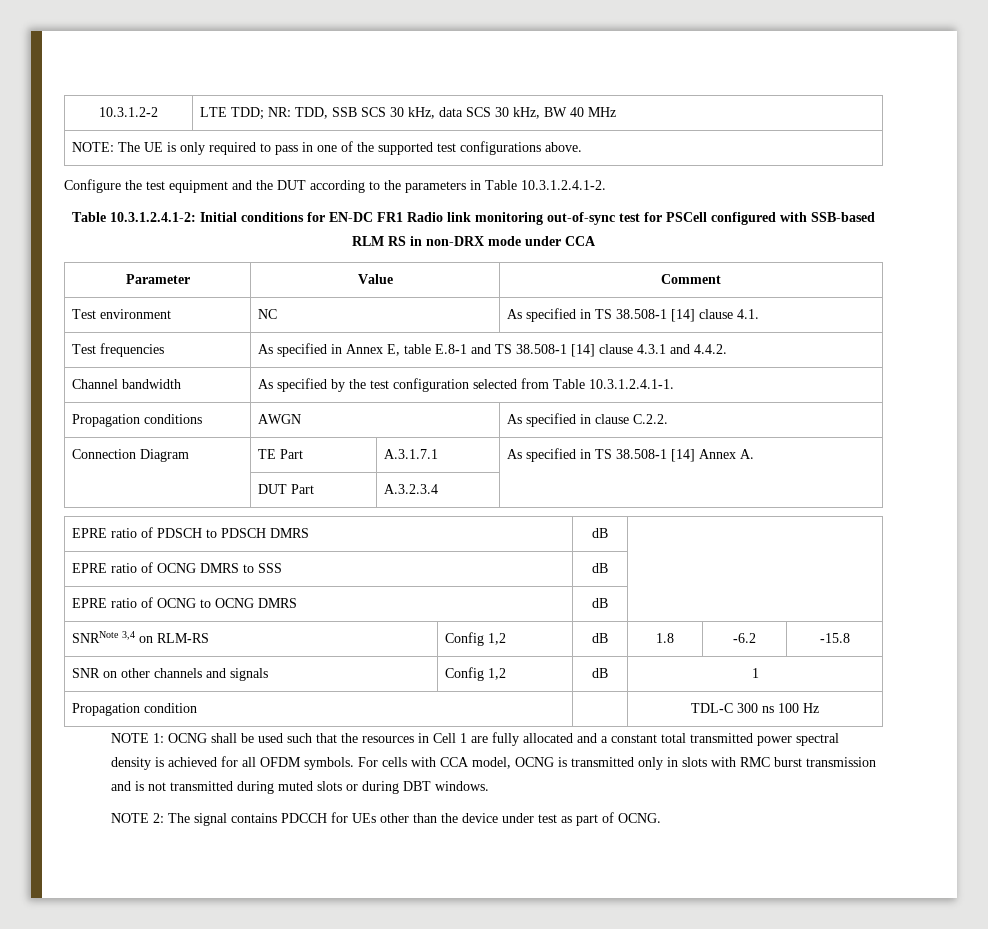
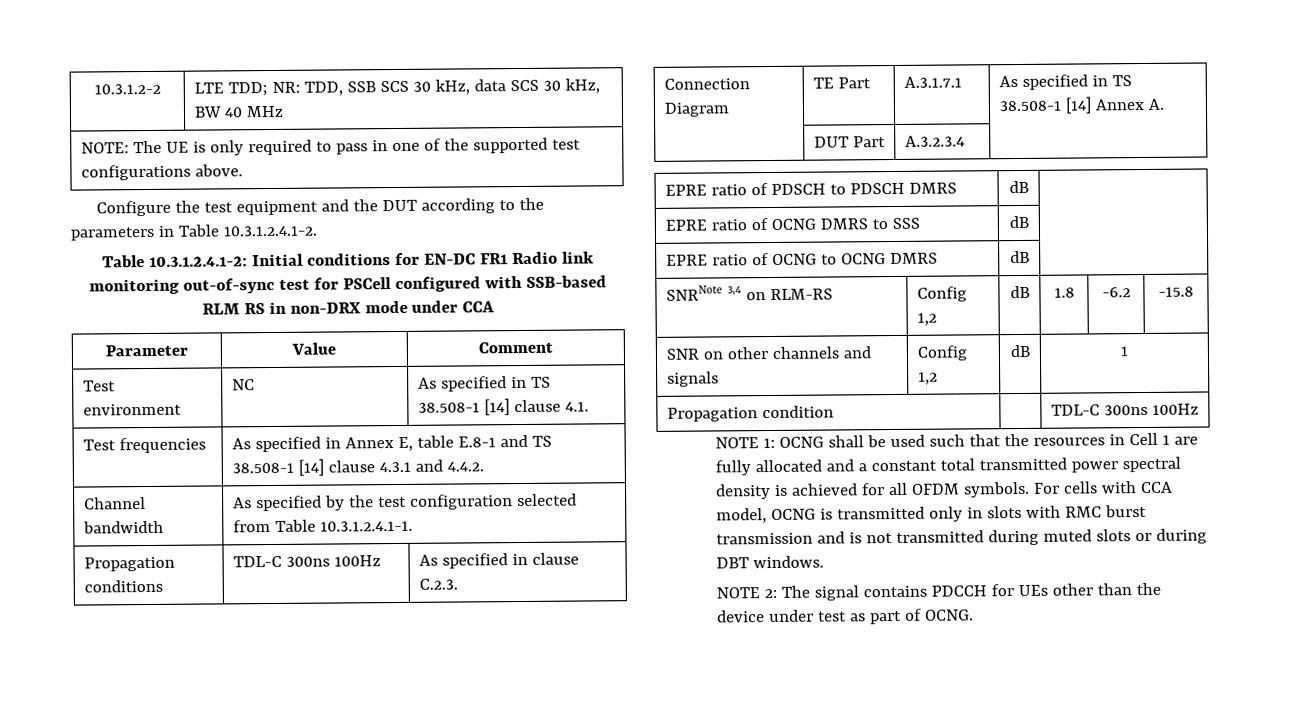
[257,414,301,424] AWGN -> [232,555,381,568] TDL-C 300ns 100Hz
[632,414,668,424] C.2.2. -> [418,578,458,590] C.2.3.
[737,703,819,713] 300 ns 100 Hz -> [1104,403,1199,416] 300ns 100Hz

